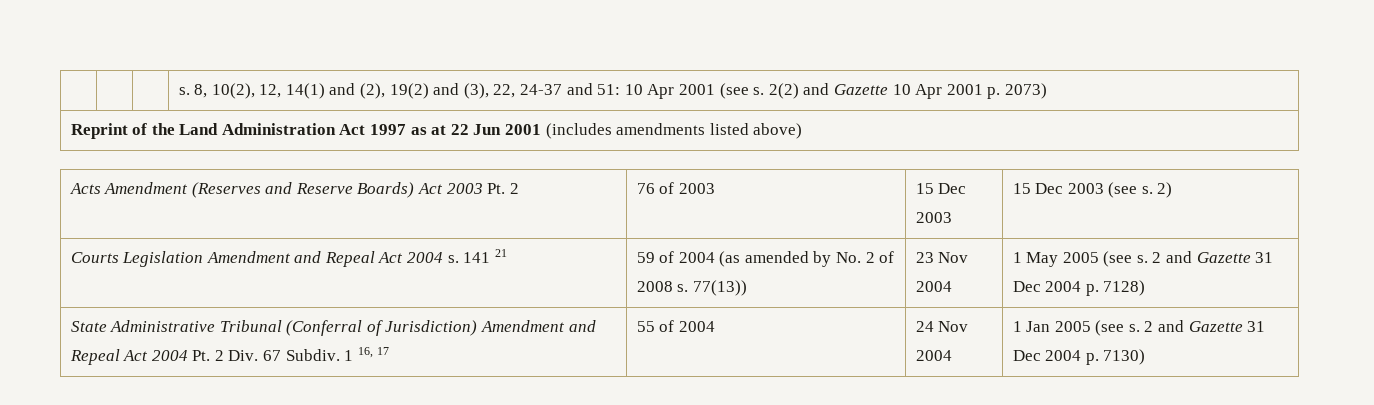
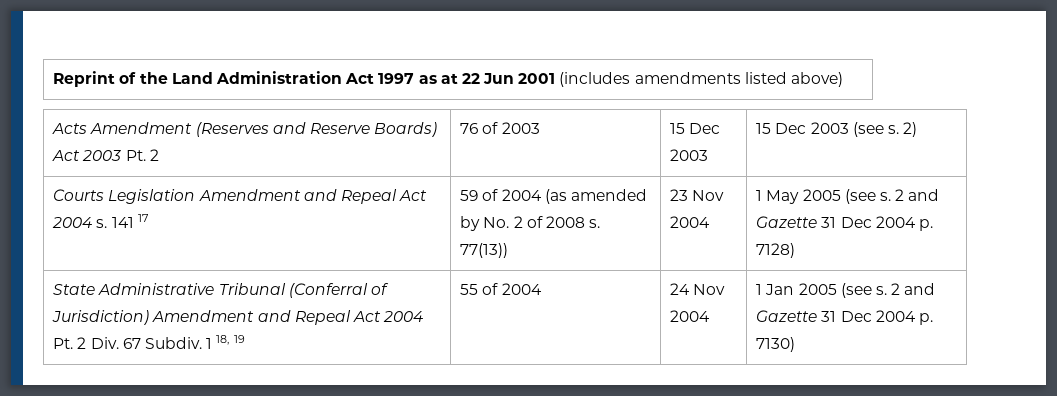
[178,83,1047,99] | | | s. 8, 10(2), 12, 14(1) and (2), 19(2) and (3), 22, 24-37 and 51: 10 Apr 2001 (see s. 2(2) and Gazette 10 Apr 2001 p. 2073) // -> (53, 79) none
[494,249,507,257] 21 -> [137,214,148,222] 17
[357,347,390,358] 16, 17 -> [216,335,245,345] 18, 19

